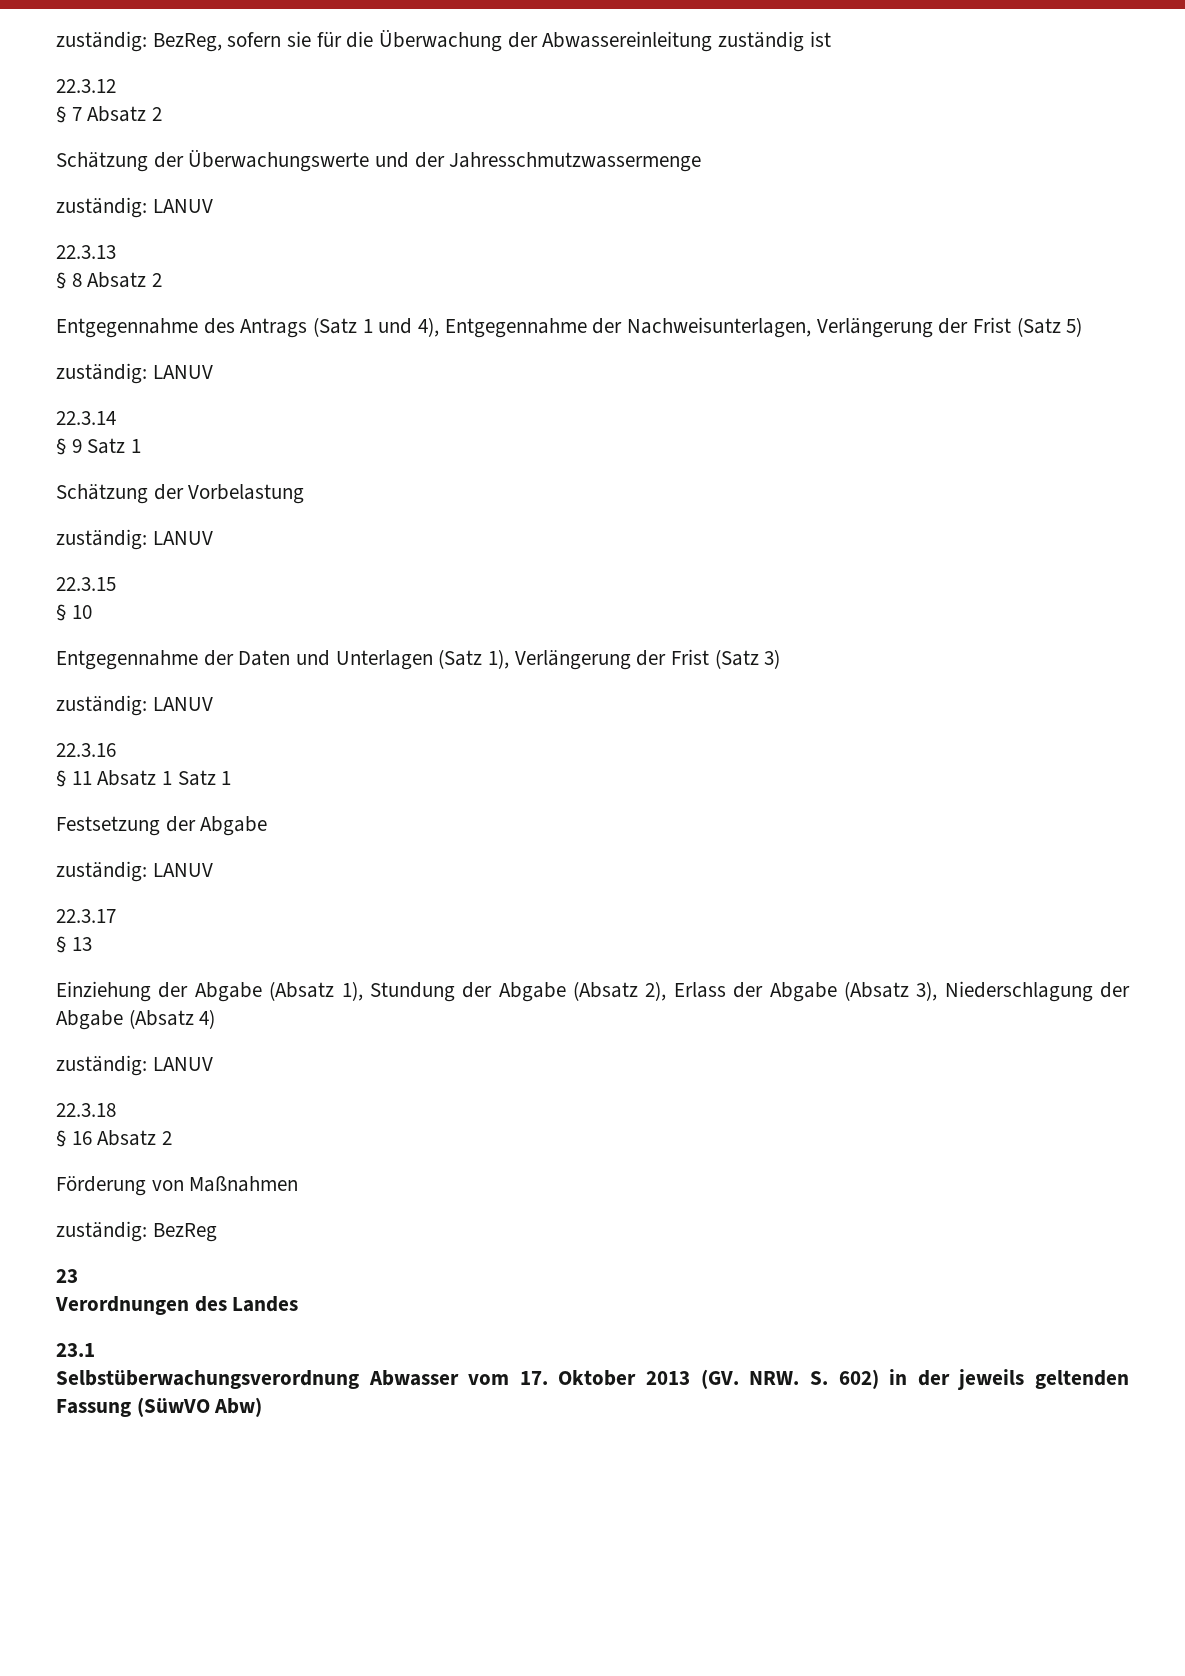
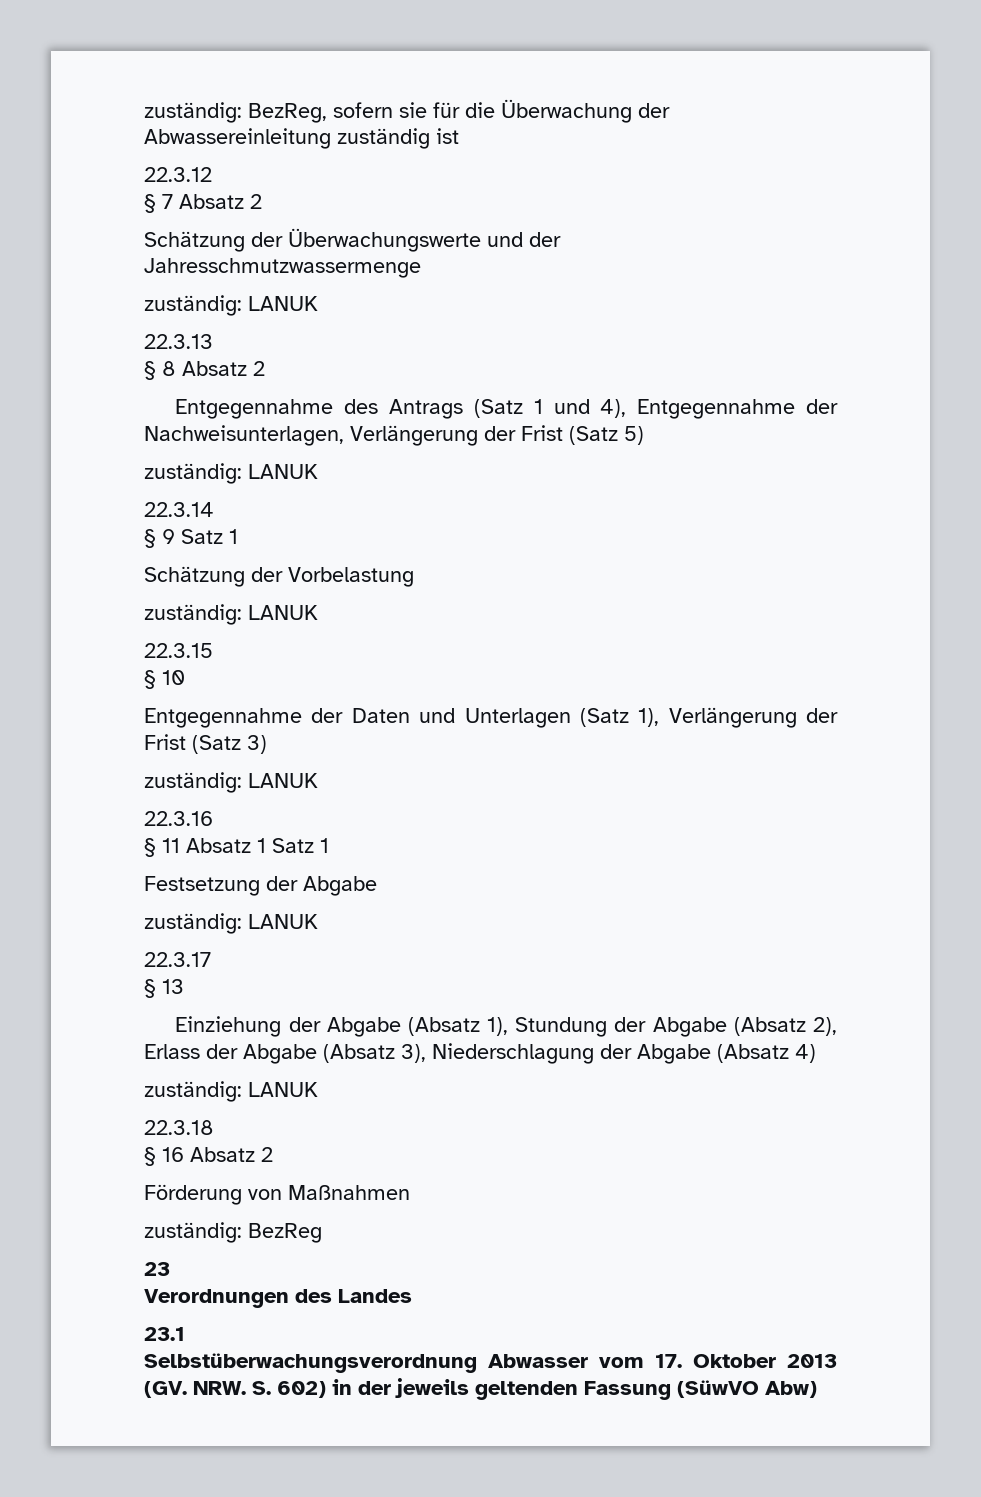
[152,199,213,213] LANUV -> [248,296,318,311] LANUK
[152,365,213,379] LANUV -> [248,464,318,479] LANUK
[152,531,213,545] LANUV -> [248,605,318,620] LANUK
[152,697,213,711] LANUV -> [248,773,318,788] LANUK
[152,863,213,877] LANUV -> [248,914,318,929] LANUK
[152,1057,213,1071] LANUV -> [248,1082,318,1097] LANUK

